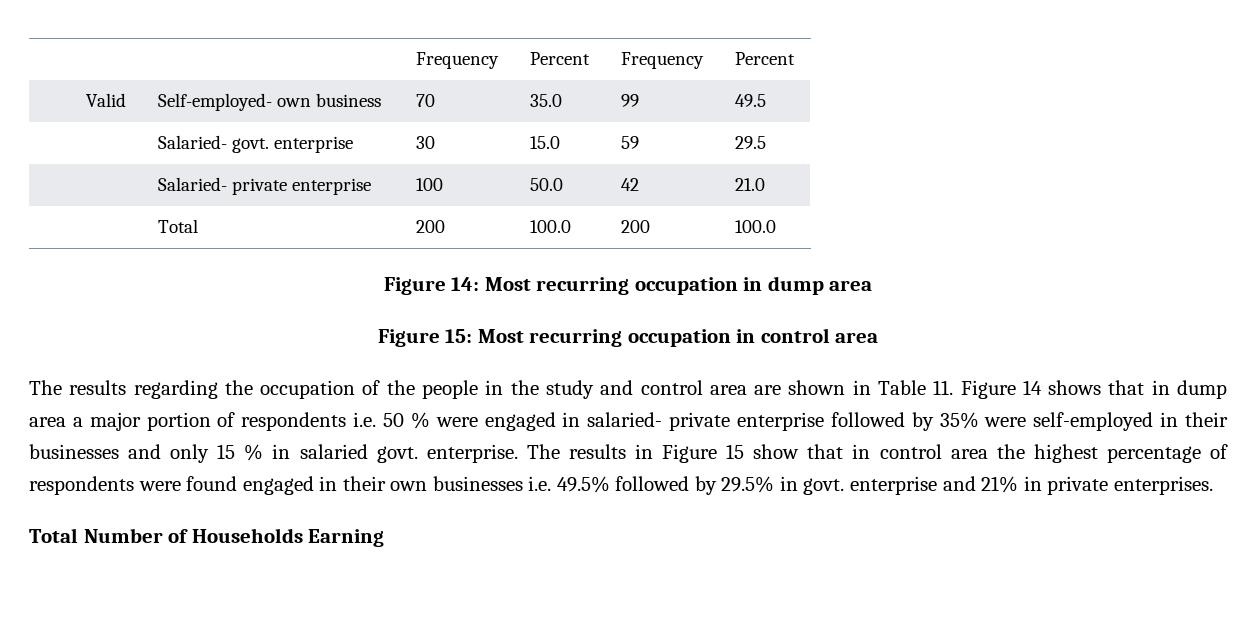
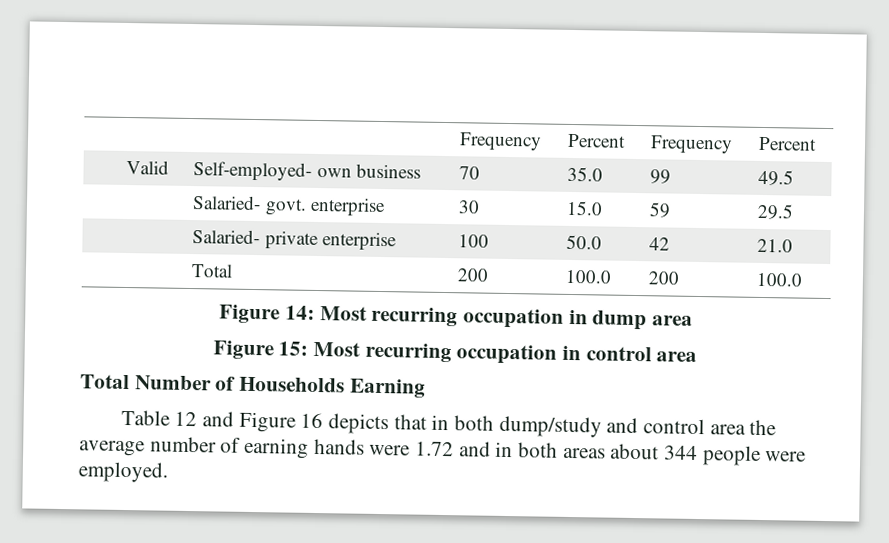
[29,380,1227,399] [29,412,1229,431] [29,444,1228,463] [29,476,1213,495] // The results regarding the occupation of the people in the study and control area are shown in Table 11. Figure 14 shows that in dump area a major portion of respondents i.e. 50 % were engaged in salaried- private enterprise followed by 35% were self-employed in their businesses and only 15 % in salaried govt. enterprise. The results in Figure 15 show that in control area the highest percentage of respondents were found engaged in their own businesses i.e. 49.5% followed by 29.5% in govt. enterprise and 21% in private enterprises. -> (698, 356) none
(385, 538) none -> [120,409,777,438] [79,436,807,466] [78,461,168,483] // Table 12 and Figure 16 depicts that in both dump/study and control area the average number of earning hands were 1.72 and in both areas about 344 people were employed.

